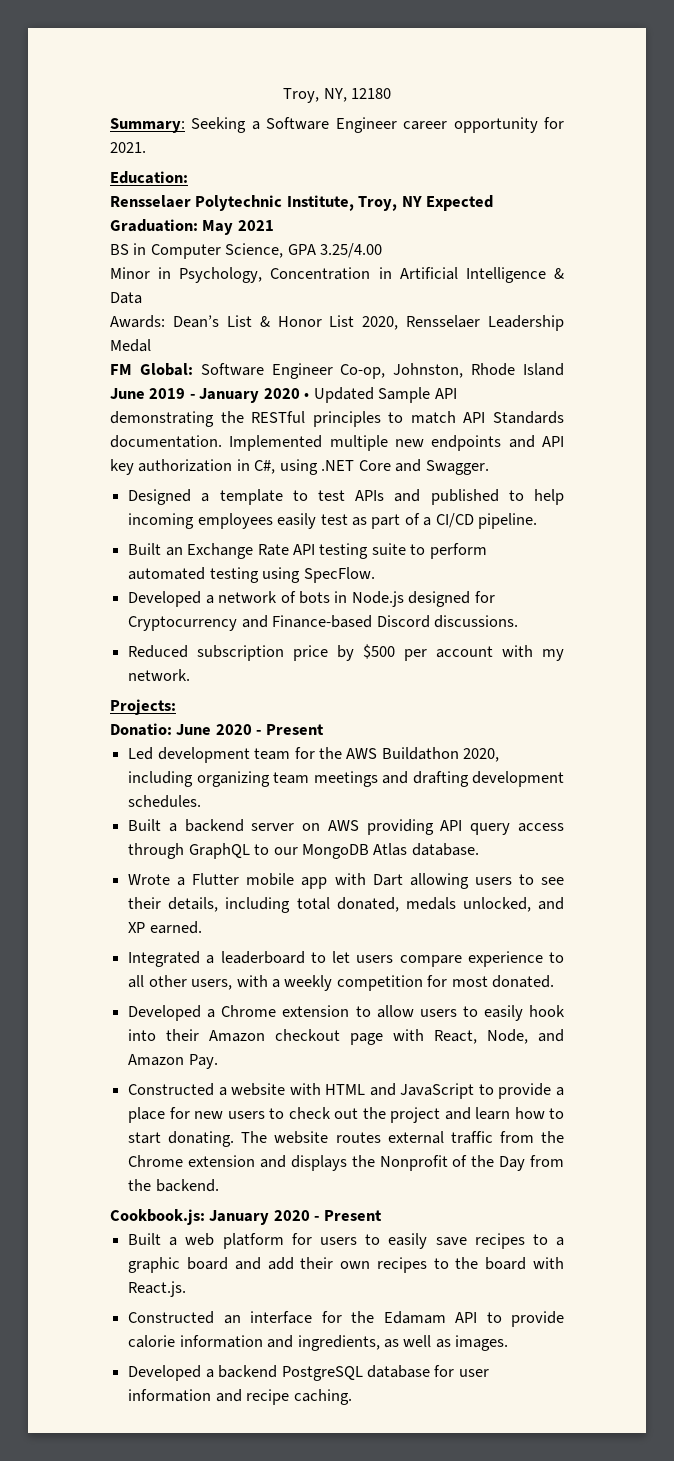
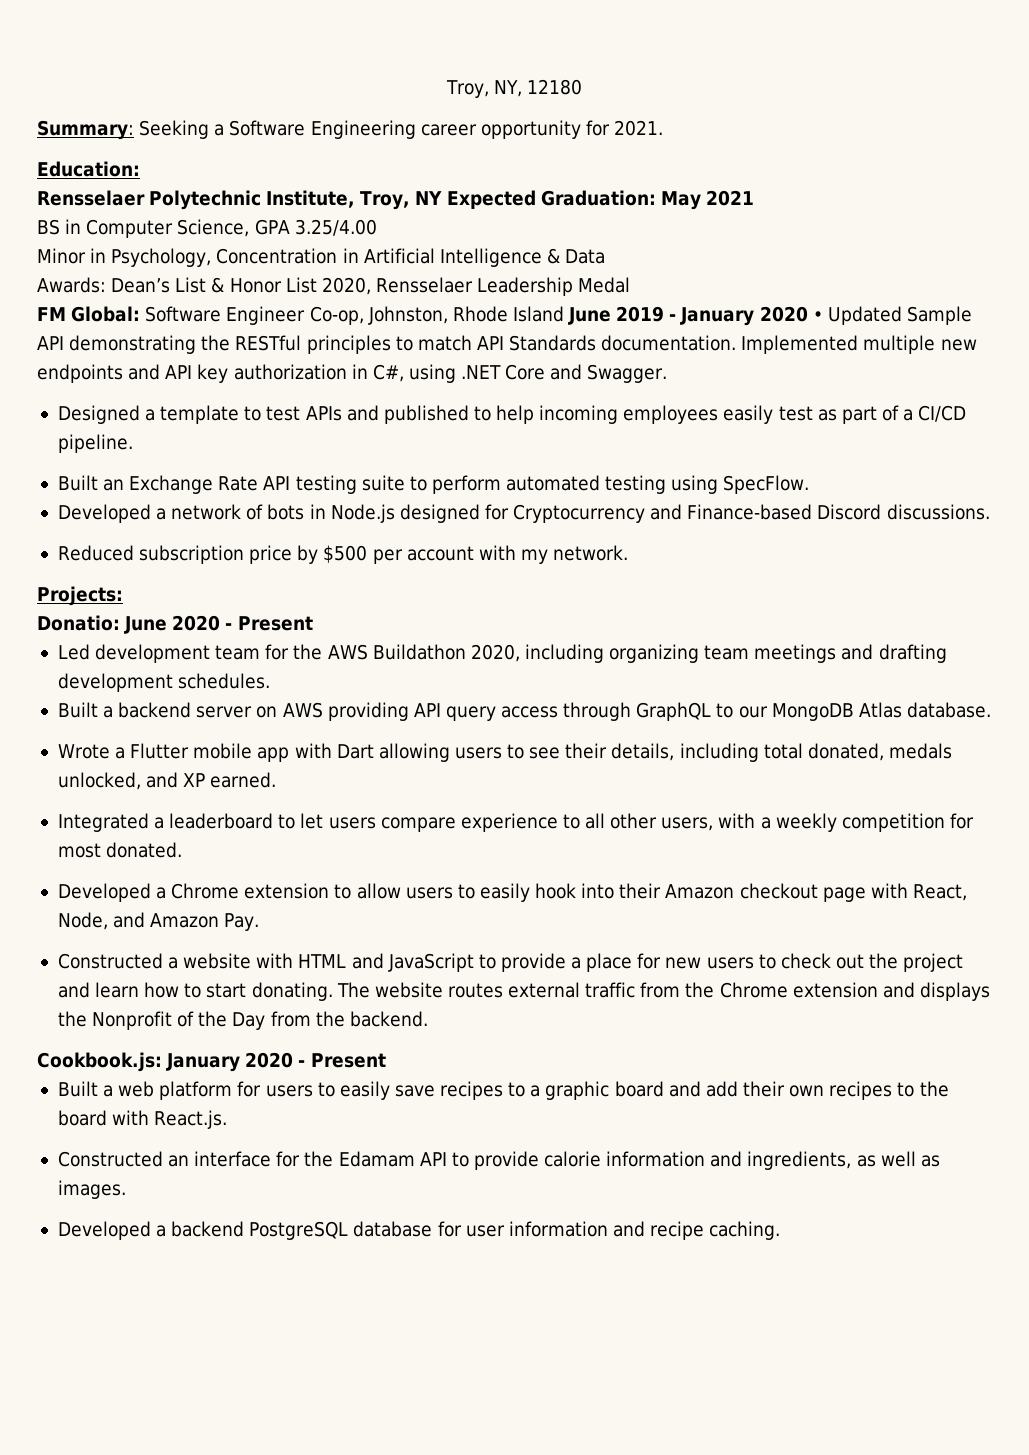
[335,117,397,133] Engineer -> [310,120,416,139] Engineering

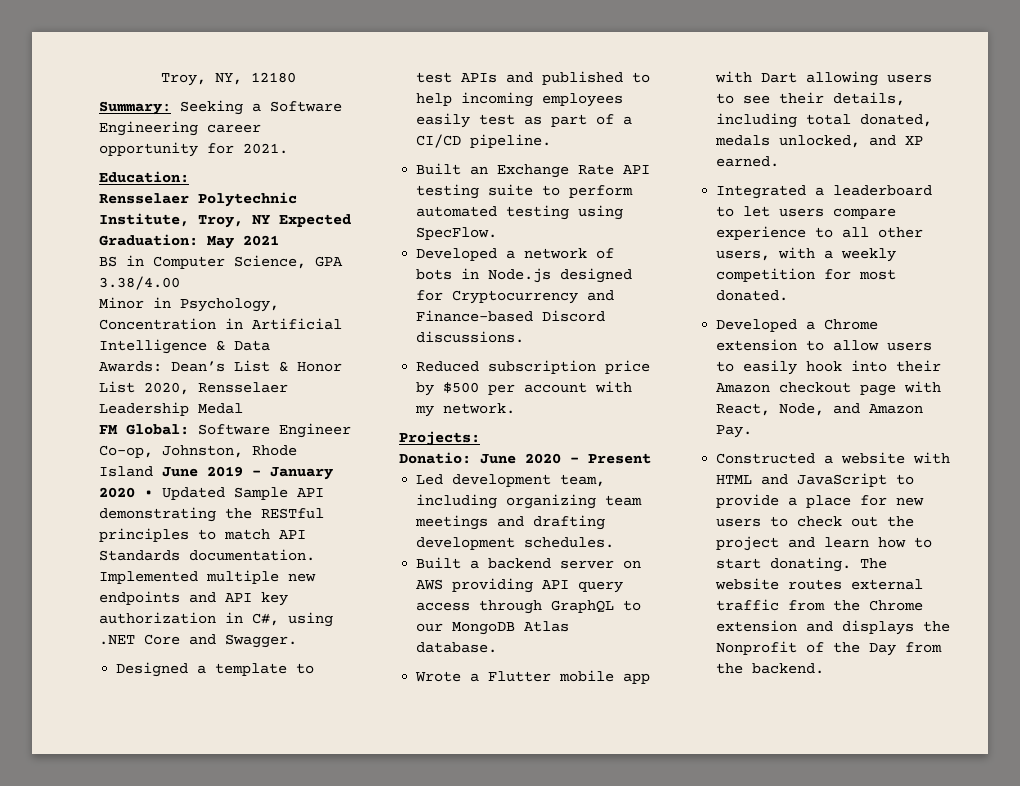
[294,219,377,236] 3.25/4.00 -> [99,276,180,290] 3.38/4.00
[215,644,520,662] team for the AWS Buildathon 2020, -> [560,474,606,487] team,
[37,1052,386,1072] [57,1081,949,1100] [57,1110,228,1129] [57,1151,940,1170] [57,1180,126,1199] [57,1221,781,1240] // Cookbook.js: January 2020 - Present // Built a web platform for users to easily save recipes to a graphic board and add their own recipes to the board with React.js. // Constructed an interface for the Edamam API to provide calorie information and ingredients, as well as images. // Developed a backend PostgreSQL database for user information and recipe caching. -> (825, 668) none

